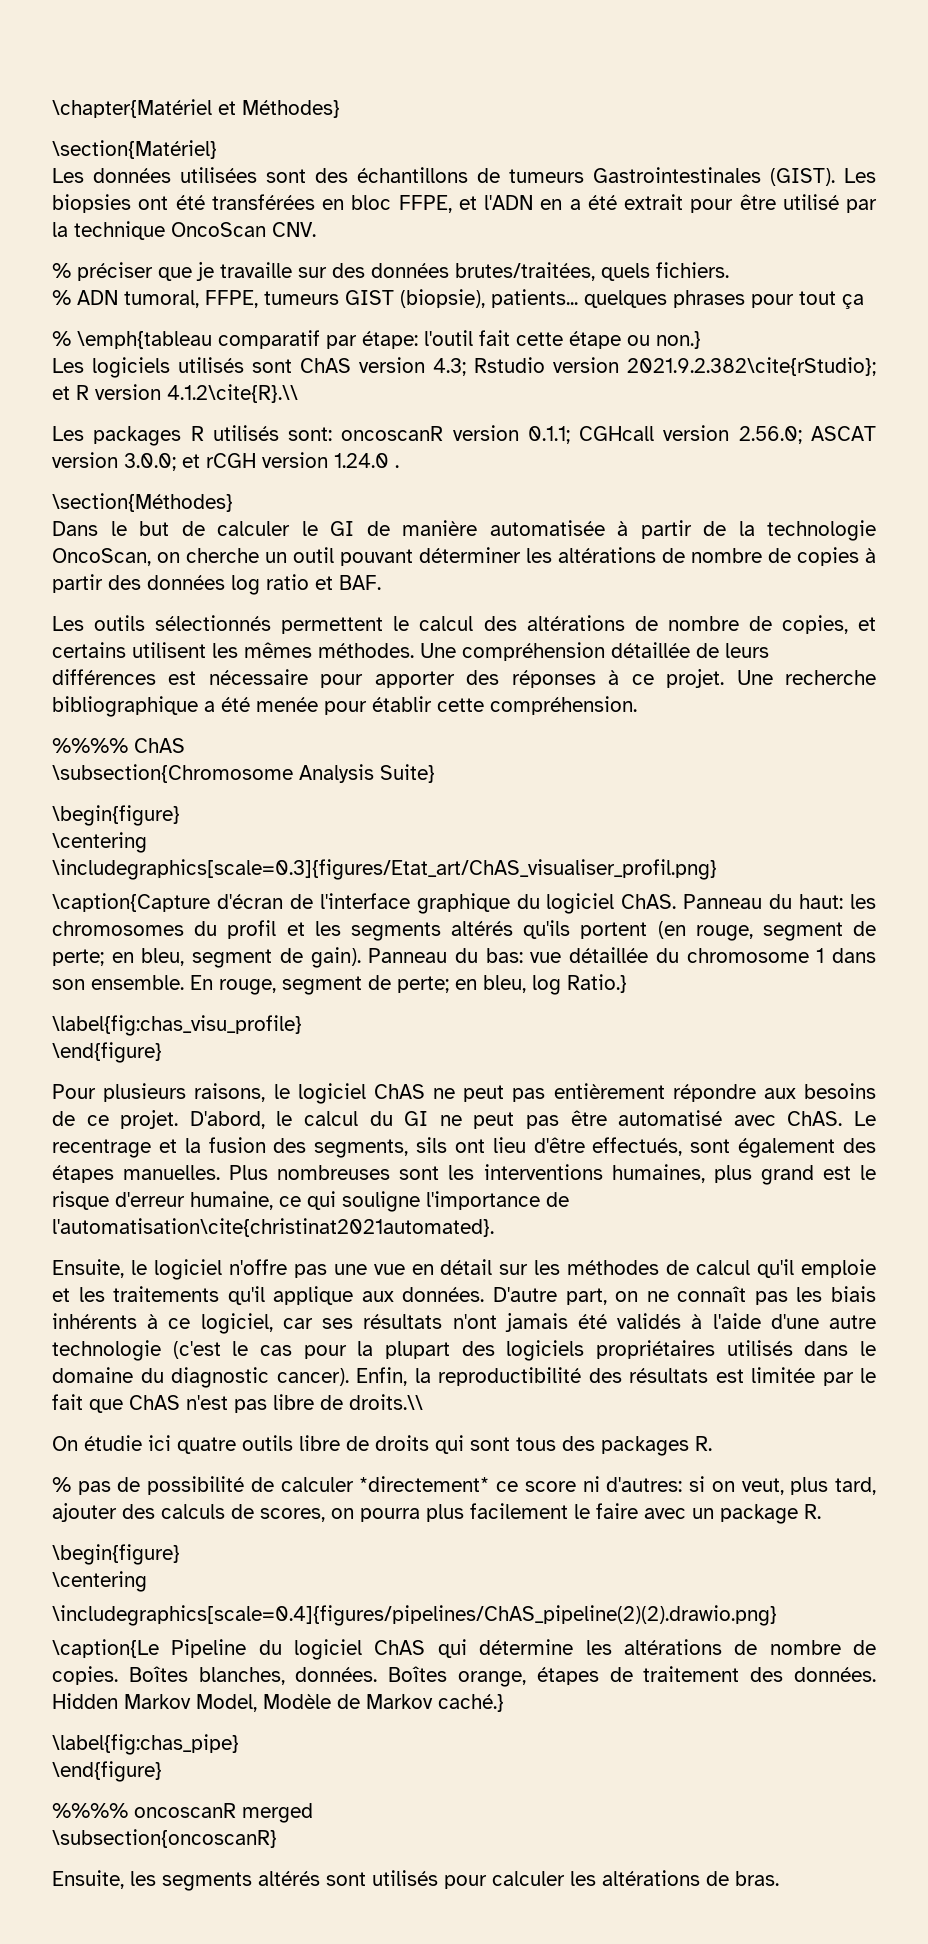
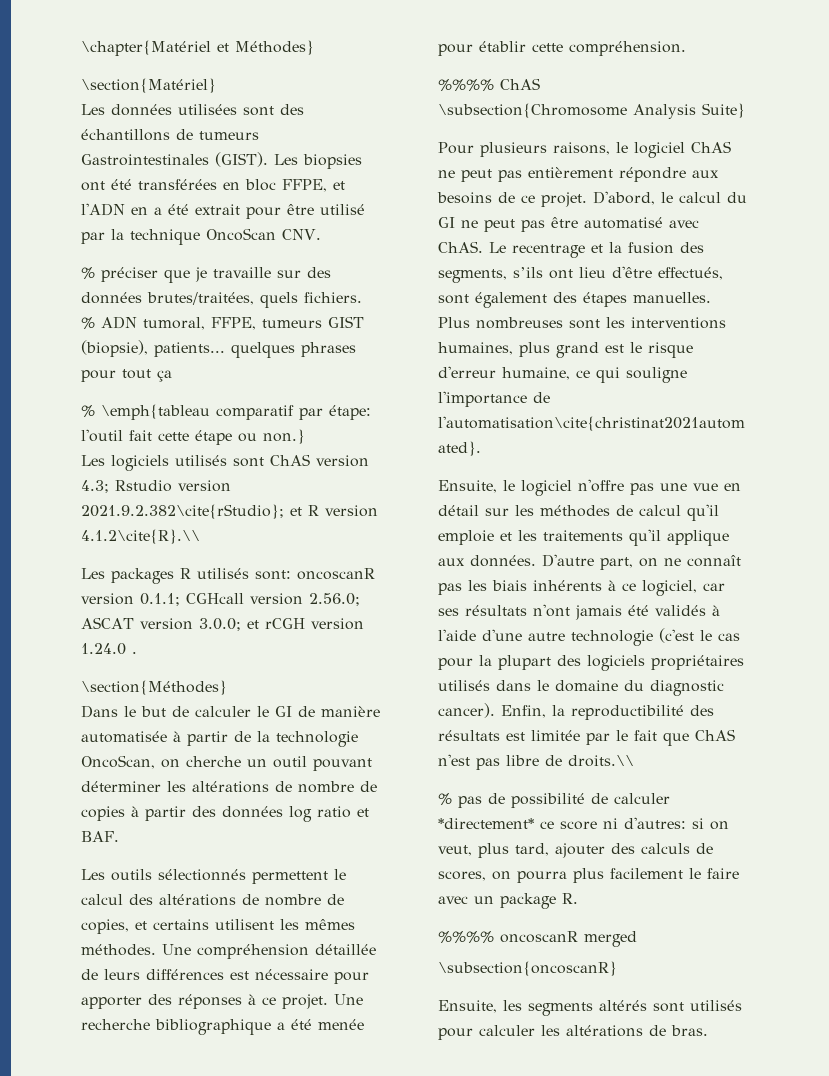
[52,805,180,826] [52,832,147,853] [52,859,717,880] [52,893,876,914] [52,920,876,941] [52,947,876,968] [52,974,627,995] [52,1015,302,1036] [52,1042,162,1063] // \begin{figure} // \centering // \includegraphics[scale=0.3]{figures/Etat_art/ChAS_visualiser_profil.png} // \caption{Capture d'écran de l'interface graphique du logiciel ChAS. Panneau du haut: les chromosomes du profil et les segments altérés qu'ils portent (en rouge, segment de perte; en bleu, segment de gain). Panneau du bas: vue détaillée du chromosome 1 dans son ensemble. En rouge, segment de perte; en bleu, log Ratio.} // \label{fig:chas_visu_profile} // \end{figure} -> (745, 110) none
[416,1137,448,1153] sils -> [513,267,543,278] s’ils
[52,1435,712,1456] // On étudie ici quatre outils libre de droits qui sont tous des packages R. -> (634, 761) none
[52,1544,180,1565] [52,1571,147,1592] [52,1605,777,1626] [52,1639,877,1660] [52,1666,876,1687] [52,1693,504,1712] [52,1734,239,1755] [52,1761,162,1782] // \begin{figure} // \centering // \includegraphics[scale=0.4]{figures/pipelines/ChAS_pipeline(2)(2).drawio.png} // \caption{Le Pipeline du logiciel ChAS qui détermine les altérations de nombre de copies. Boîtes blanches, données. Boîtes orange, étapes de traitement des données. Hidden Markov Model, Modèle de Markov caché.} // \label{fig:chas_pipe} // \end{figure} -> (578, 898) none

